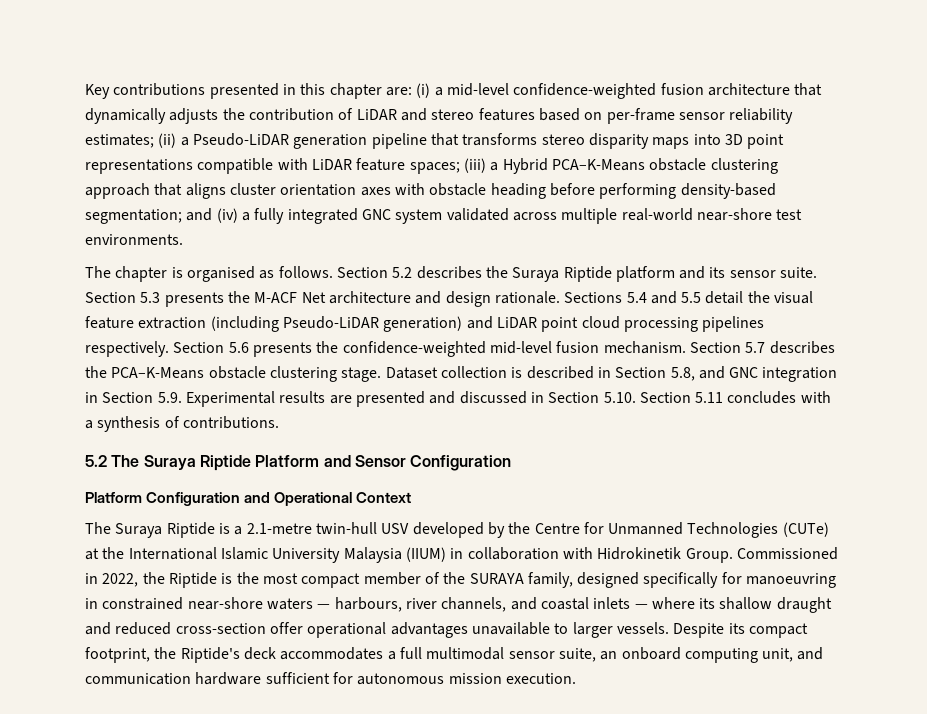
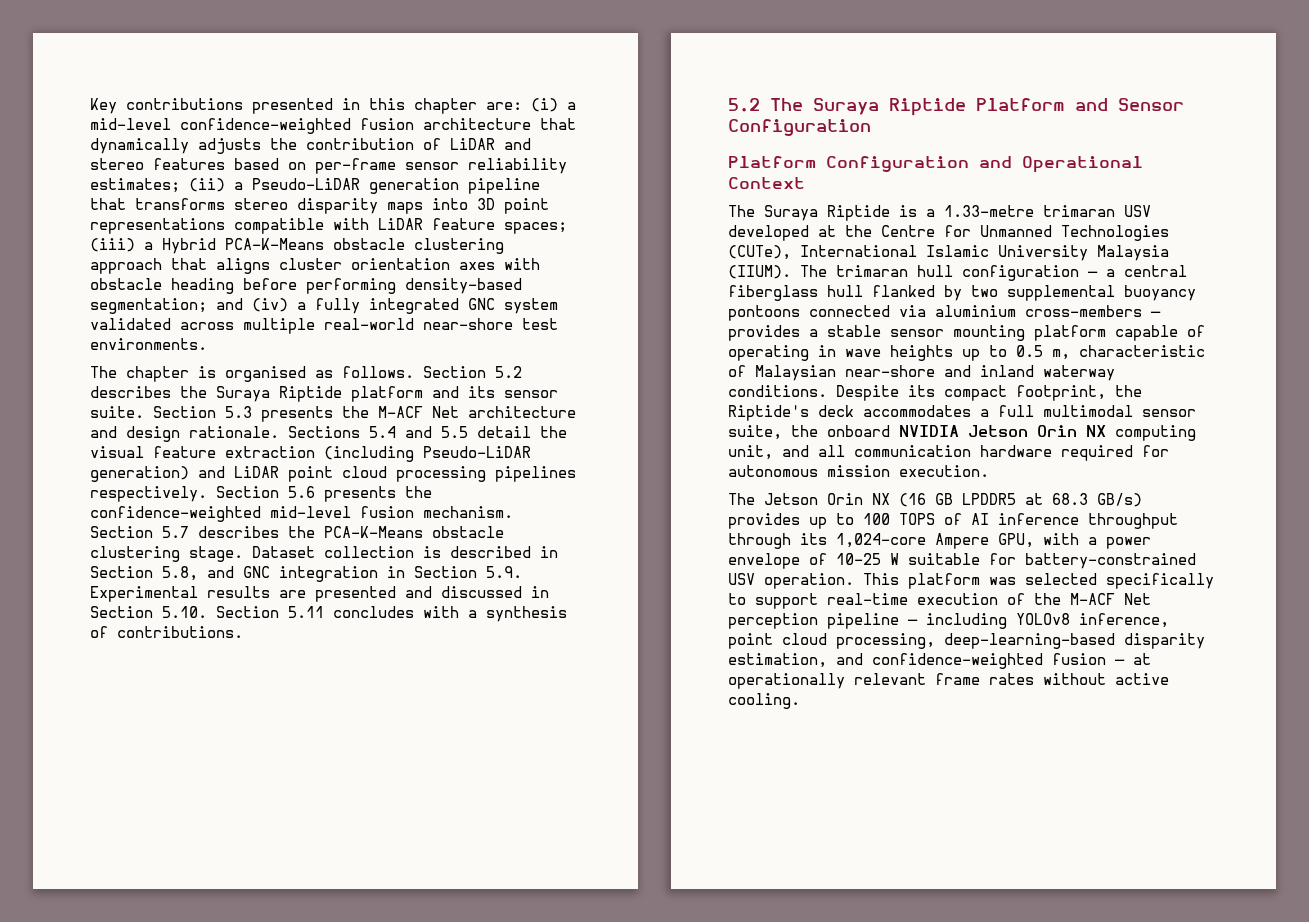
[246,522,377,534] 2.1-metre twin-hull -> [944,205,1115,217] 1.33-metre trimaran
[487,522,505,538] by -> [818,225,836,237] at
[782,522,829,537] [85,547,125,560] (CUTe) at the -> [728,245,791,260] (CUTe),
[405,547,838,563] [85,572,837,588] [85,597,832,613] [85,622,669,638] (IIUM) in collaboration with Hidrokinetik Group. Commissioned in 2022, the Riptide is the most compact member of the SURAYA family, designed specifically for manoeuvring in constrained near-shore waters — harbours, river channels, and coastal inlets — where its shallow draught and reduced cross-section offer operational advantages unavailable to larger vessels. -> [728,265,1187,281] [728,285,1196,301] [728,305,1161,321] [728,325,1205,341] [728,345,1205,361] [728,365,1115,381] [728,385,827,397] (IIUM). The trimaran hull configuration — a central fiberglass hull flanked by two supplemental buoyancy pontoons connected via aluminium cross-members — provides a stable sensor mounting platform capable of operating in wave heights up to 0.5 m, characteristic of Malaysian near-shore and inland waterway conditions.
[600,647,681,660] an onboard -> [791,425,1106,437] the onboard NVIDIA Jetson Orin NX
(824, 653) none -> [818,445,845,457] all
[265,672,330,684] sufficient -> [1061,445,1133,461] required
(576, 678) none -> [728,493,1142,507] [728,513,1178,529] [728,533,1151,549] [728,553,1196,569] [728,573,1214,589] [728,593,1151,609] [728,613,1169,629] [728,633,1205,649] [728,653,1151,669] [728,673,1169,689] [728,693,800,709] // The Jetson Orin NX (16 GB LPDDR5 at 68.3 GB/s) provides up to 100 TOPS of AI inference throughput through its 1,024-core Ampere GPU, with a power envelope of 10–25 W suitable for battery-constrained USV operation. This platform was selected specifically to support real-time execution of the M-ACF Net perception pipeline — including YOLOv8 inference, point cloud processing, deep-learning-based disparity estimation, and confidence-weighted fusion — at operationally relevant frame rates without active cooling.

